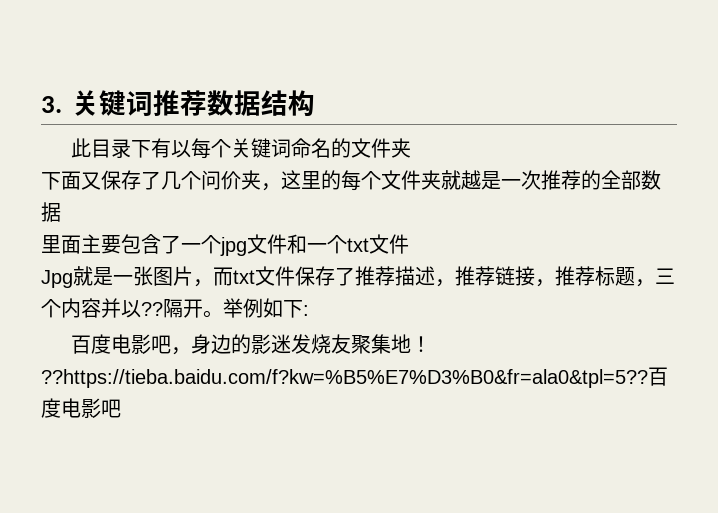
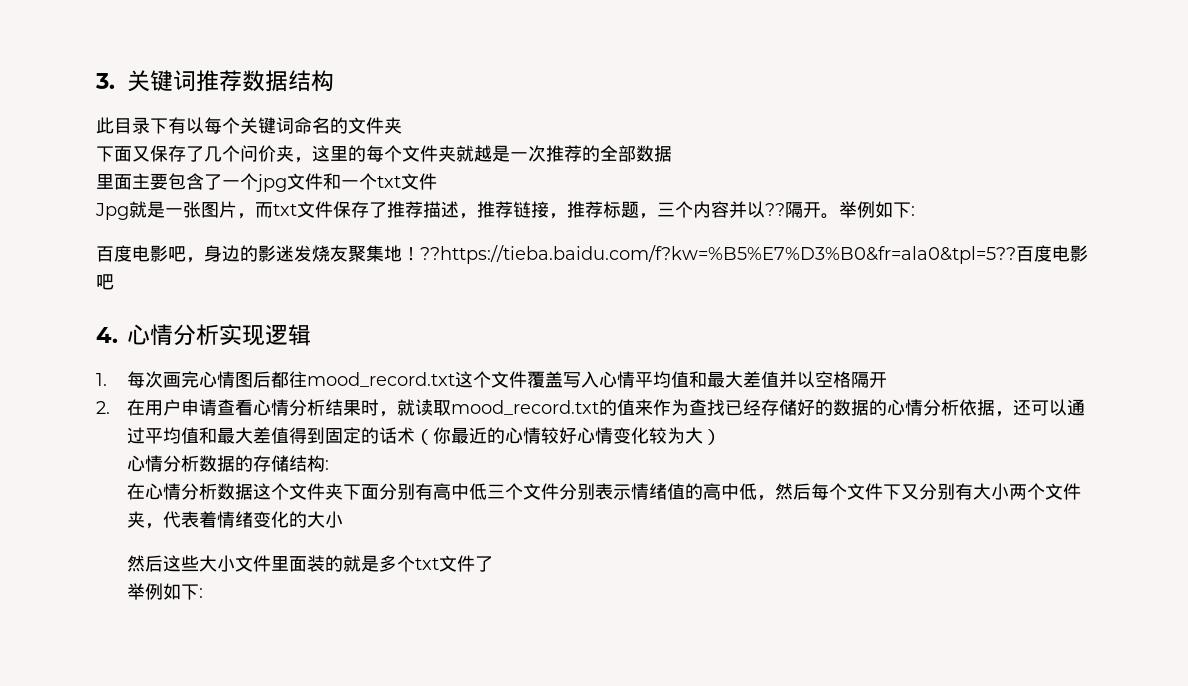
(121, 408) none -> [96,324,312,346] [96,371,888,388] [96,399,1086,417] [127,427,722,445] [127,455,330,472] [127,483,1082,501] [127,511,344,529] [127,555,494,572] [127,583,204,600] // 4.心情分析实现逻辑 // 1.每次画完心情图后都往mood_record.txt这个文件覆盖写入心情平均值和最大差值并以空格隔开 // 2.在用户申请查看心情分析结果时，就读取mood_record.txt的值来作为查找已经存储好的数据的心情分析依据，还可以通过平均值和最大差值得到固定的话术（你最近的心情较好心情变化较为大） // 心情分析数据的存储结构: // 在心情分析数据这个文件夹下面分别有高中低三个文件分别表示情绪值的高中低，然后每个文件下又分别有大小两个文件夹，代表着情绪变化的大小 // 然后这些大小文件里面装的就是多个txt文件了 // 举例如下:

